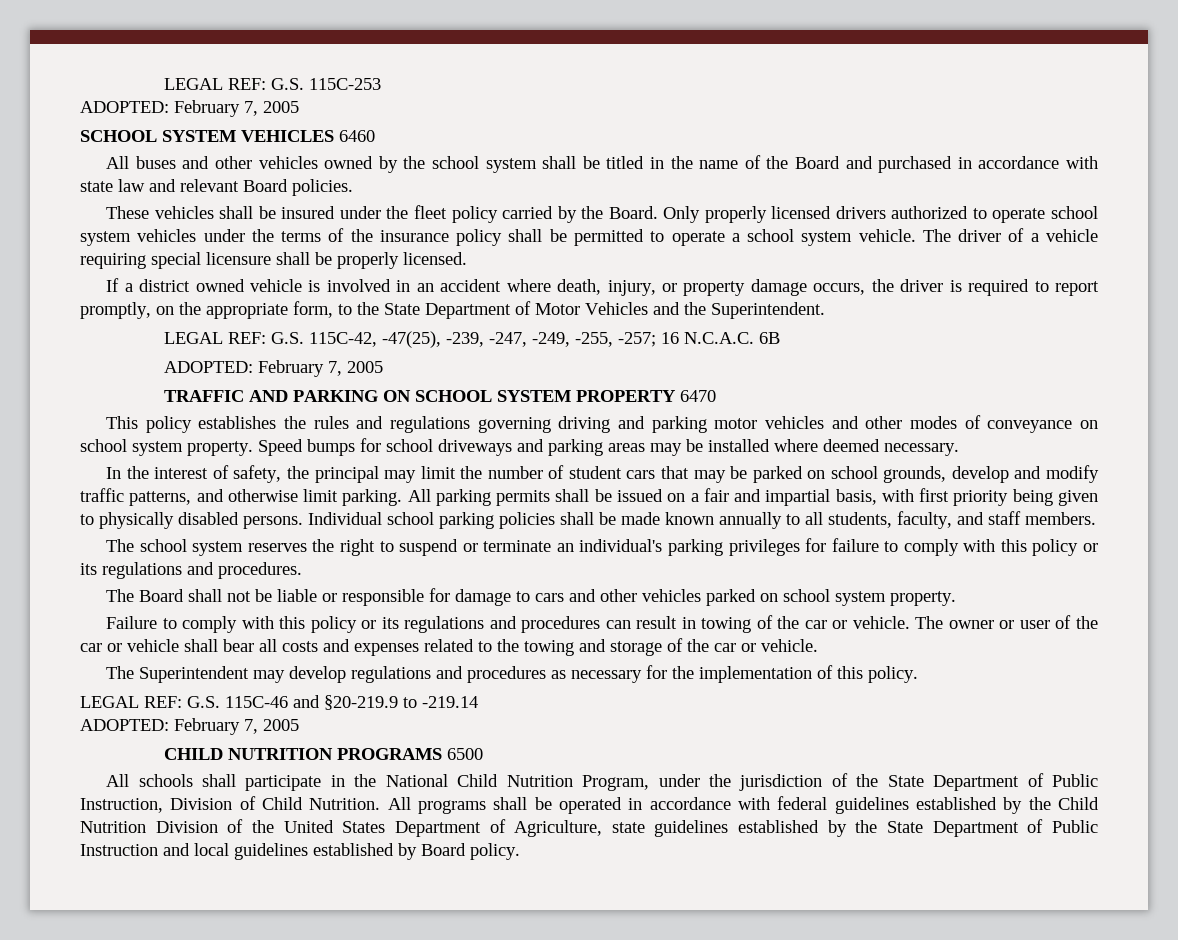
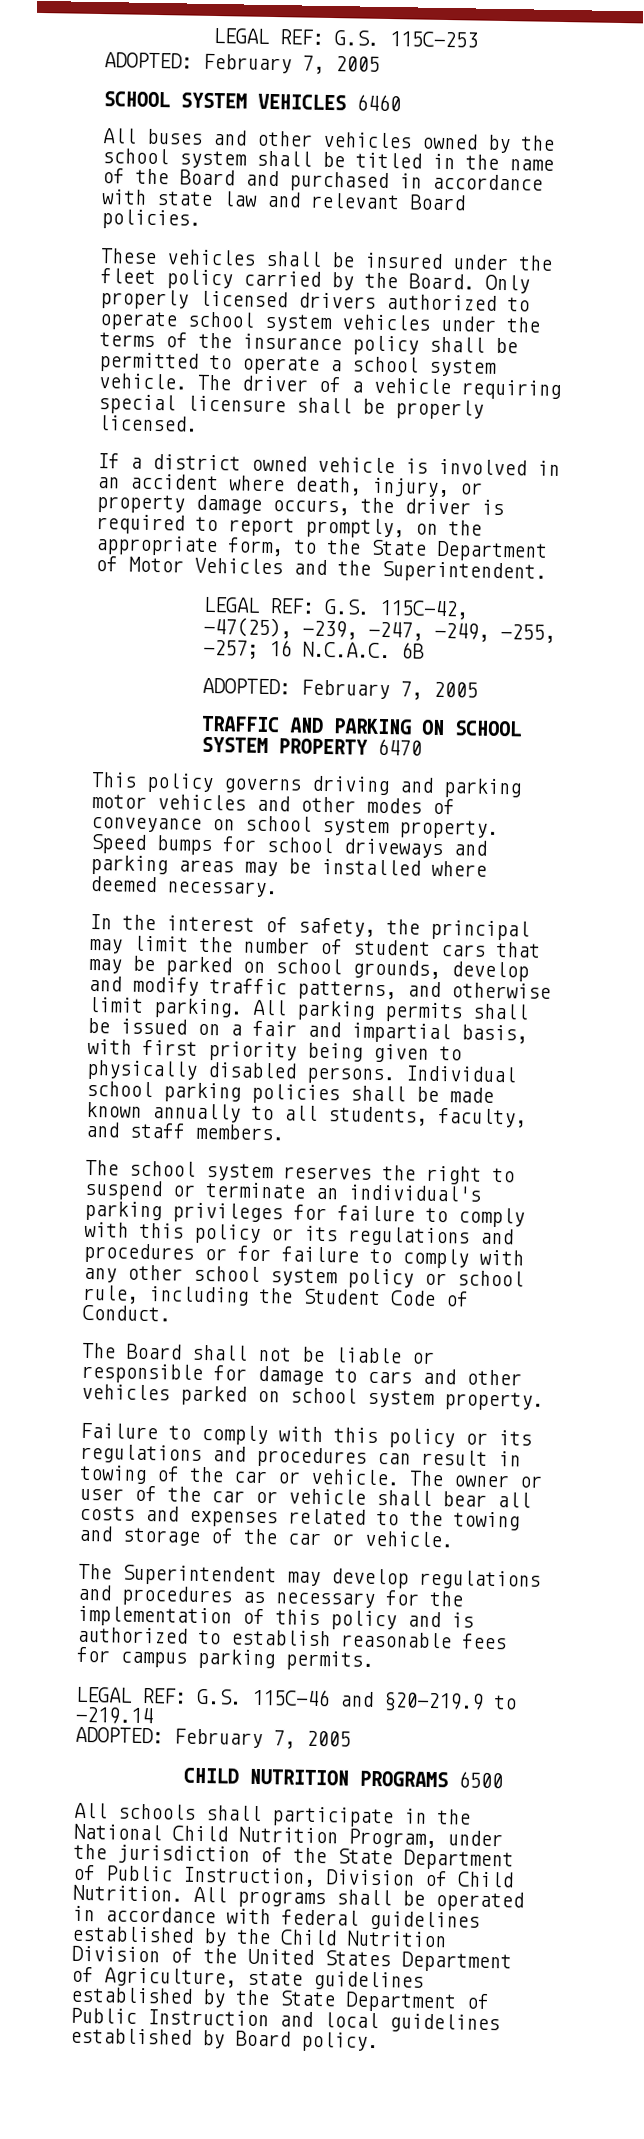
[198,416,551,433] establishes the rules and regulations governing -> [223,777,302,794] governs
[218,562,302,579] procedures. -> [83,1242,524,1269] [83,1264,524,1289] [82,1284,469,1307] [82,1304,171,1322] procedures or for failure to comply with any other school system policy or school rule, including the Student Code of Conduct.
[868,666,919,683] policy. -> [330,1610,474,1631] [77,1626,507,1650] [76,1646,374,1671] policy and is authorized to establish reasonable fees for campus parking permits.

